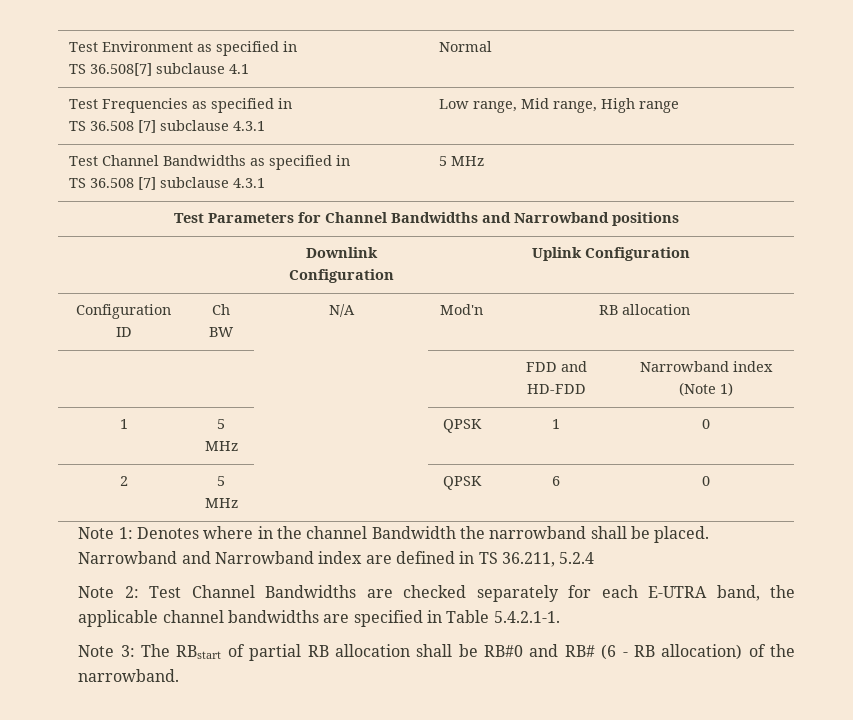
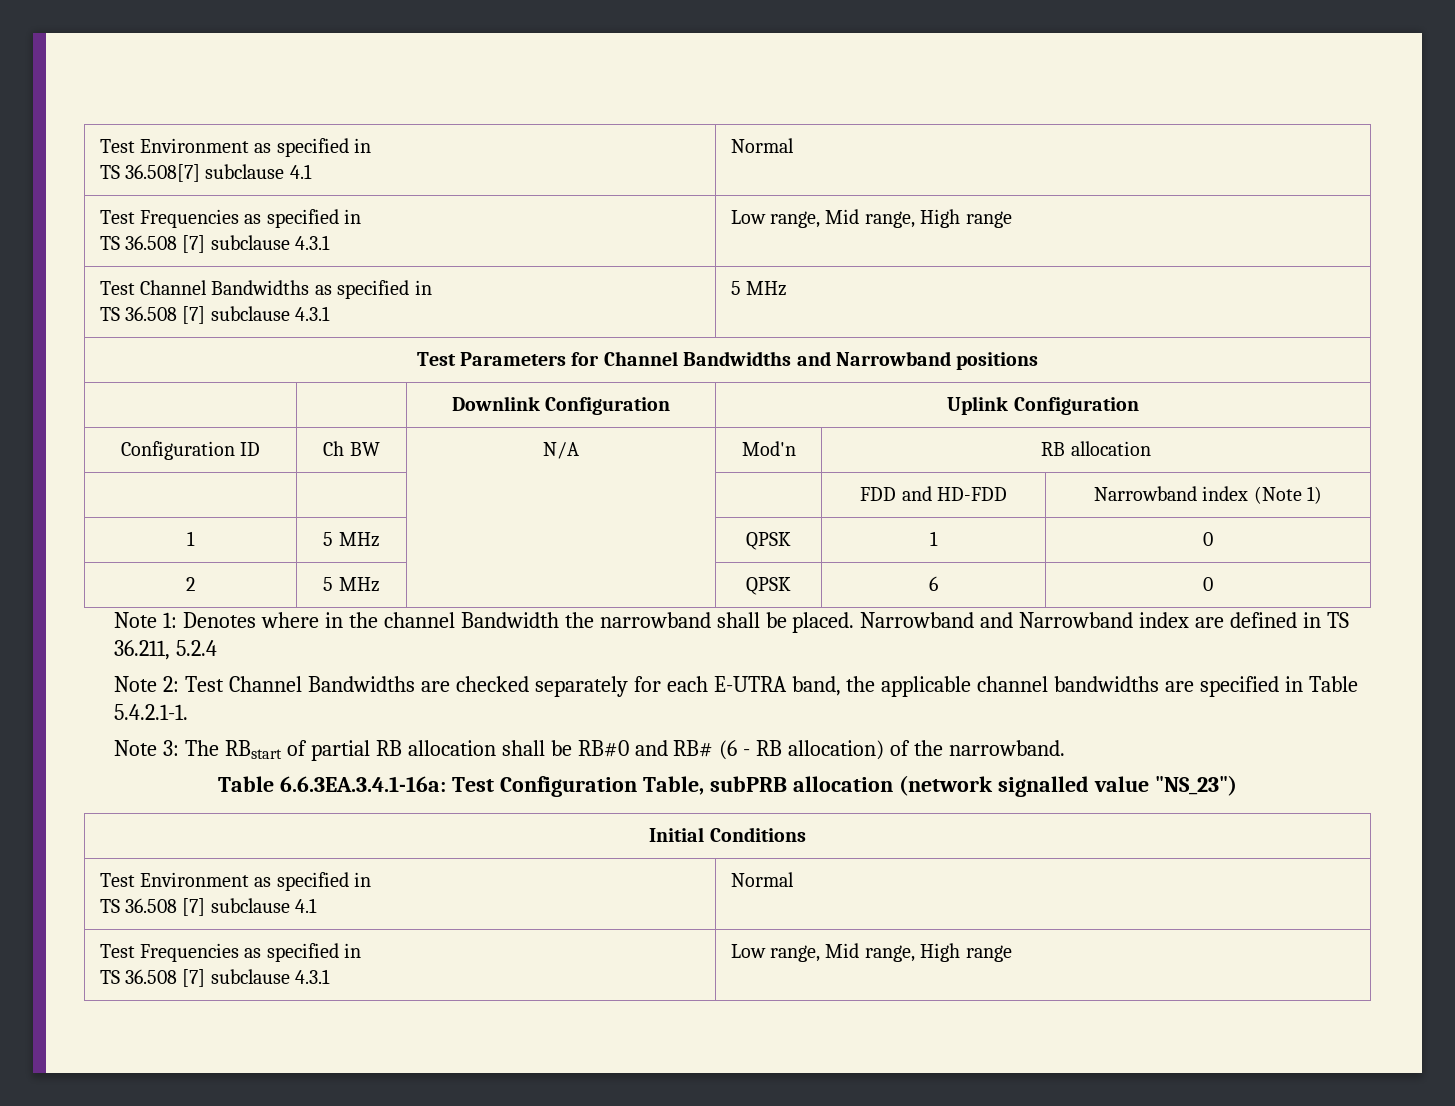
(180, 675) none -> [218,775,1237,797] [649,827,806,842] [99,872,372,891] [99,898,318,916] [730,872,794,887] [99,943,362,962] [99,969,331,987] [730,943,1012,962] // Table 6.6.3EA.3.4.1-16a: Test Configuration Table, subPRB allocation (network signalled value "NS_23") // Initial Conditions // Test Environment as specified in // TS 36.508 [7] subclause 4.1 | Normal // Test Frequencies as specified in // TS 36.508 [7] subclause 4.3.1 | Low range, Mid range, High range

